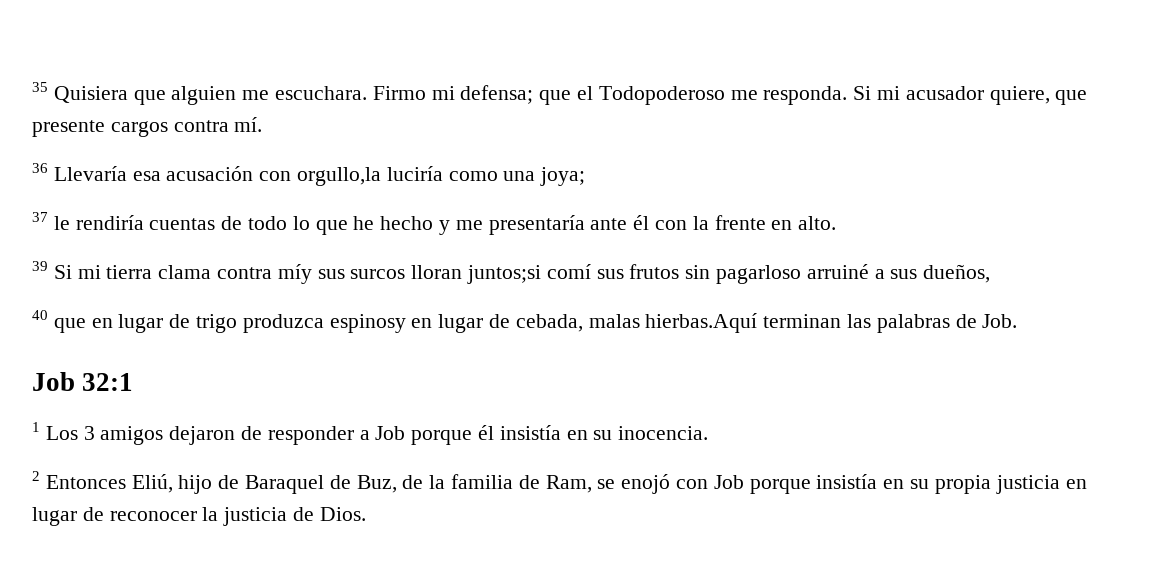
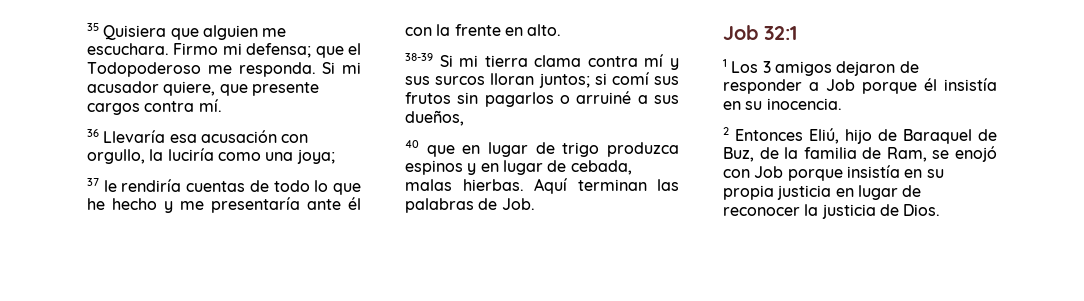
[297,167,382,186] orgullo,la -> [87,149,164,164] orgullo, la
[32,261,48,271] 39 -> [405,53,433,61] 38-39
[277,264,312,284] míy -> [644,54,679,70] mí y
[467,265,542,284] juntos;si -> [538,73,607,88] juntos; si
[716,265,802,284] pagarloso -> [484,92,570,107] pagarlos o
[329,314,406,333] espinosy -> [405,160,477,175] espinos y
[645,313,758,333] hierbas.Aquí -> [462,178,567,194] hierbas. Aquí

